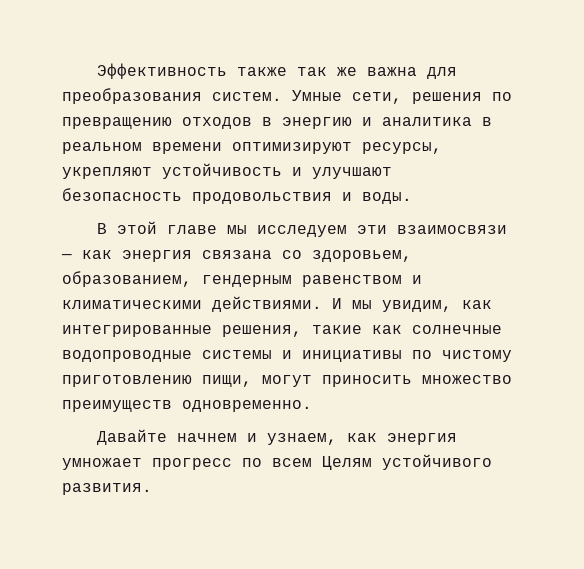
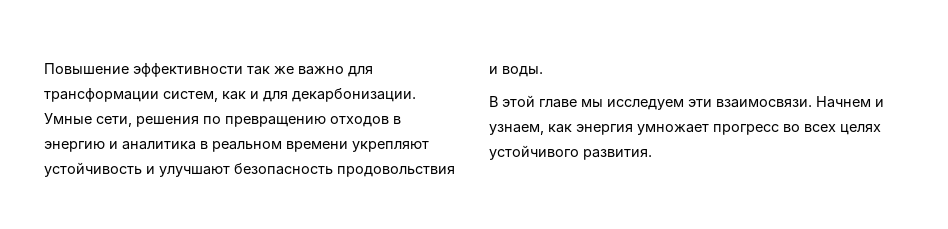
[97,63,458,79] [62,88,282,104] Эффективность также так же важна для преобразования систем. -> [44,63,373,77] [44,88,416,102] Повышение эффективности так же важно для трансформации систем, как и для декарбонизации.
[232,142,442,154] оптимизируют ресурсы, -> (348, 146) none
[397,225,508,234] [61,250,412,262] [62,271,422,287] [62,296,492,312] [62,325,502,337] [62,350,512,362] [62,375,512,387] [62,400,312,412] [97,429,238,445] взаимосвязи — как энергия связана со здоровьем, образованием, гендерным равенством и климатическими действиями. И мы увидим, как интегрированные решения, такие как солнечные водопроводные системы и инициативы по чистому приготовлению пищи, могут приносить множество преимуществ одновременно. // Давайте начнем -> [716,96,871,108] взаимосвязи. Начнем
[242,456,372,470] по всем Целям -> [783,124,881,135] во всех целях

